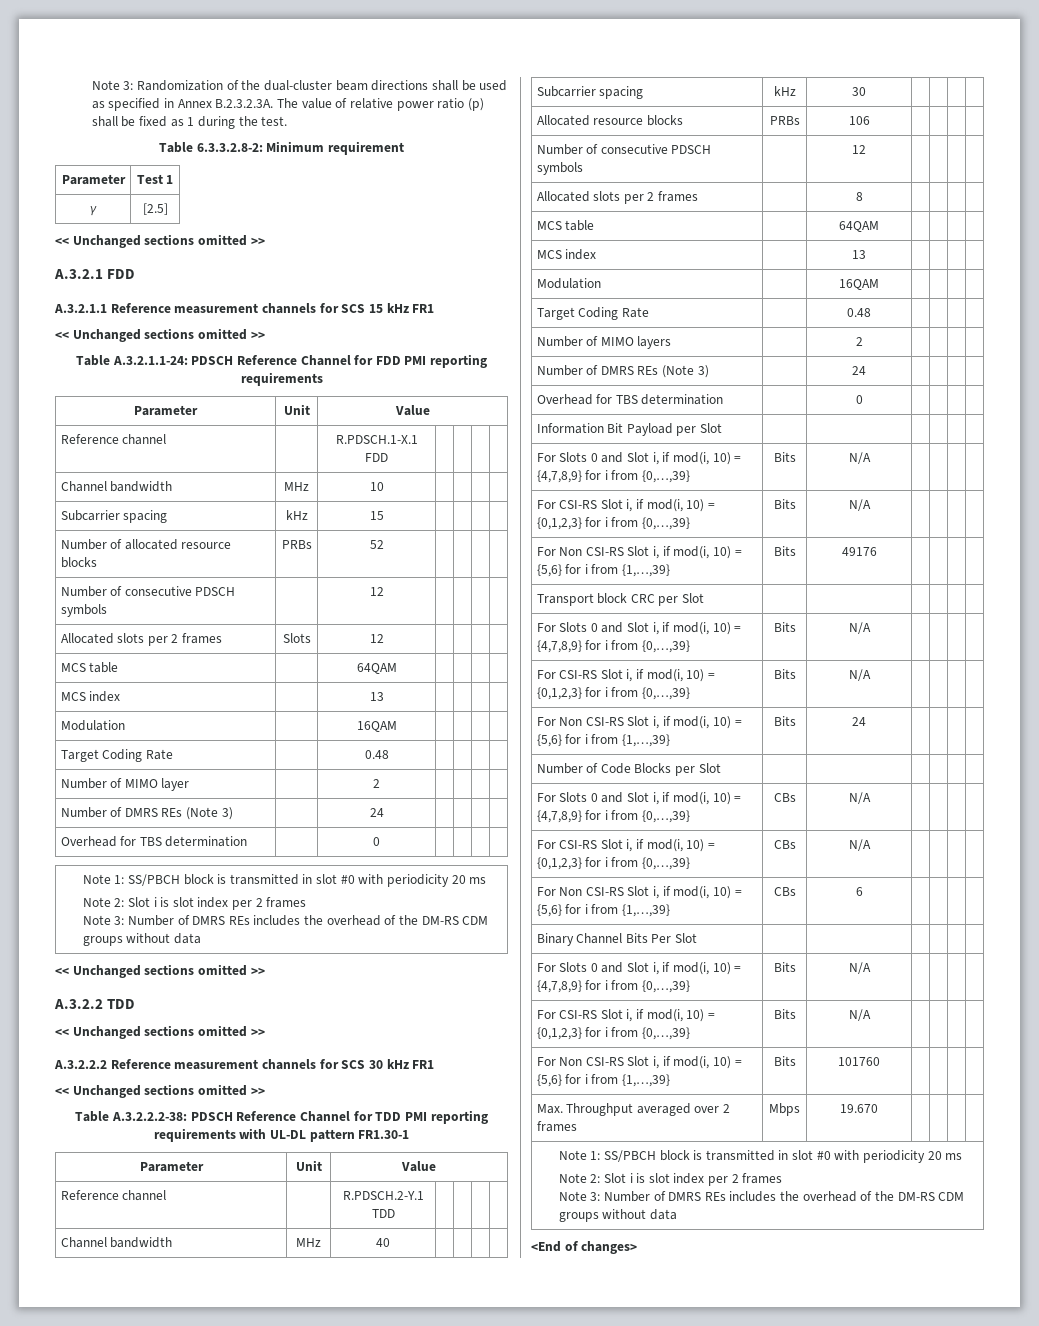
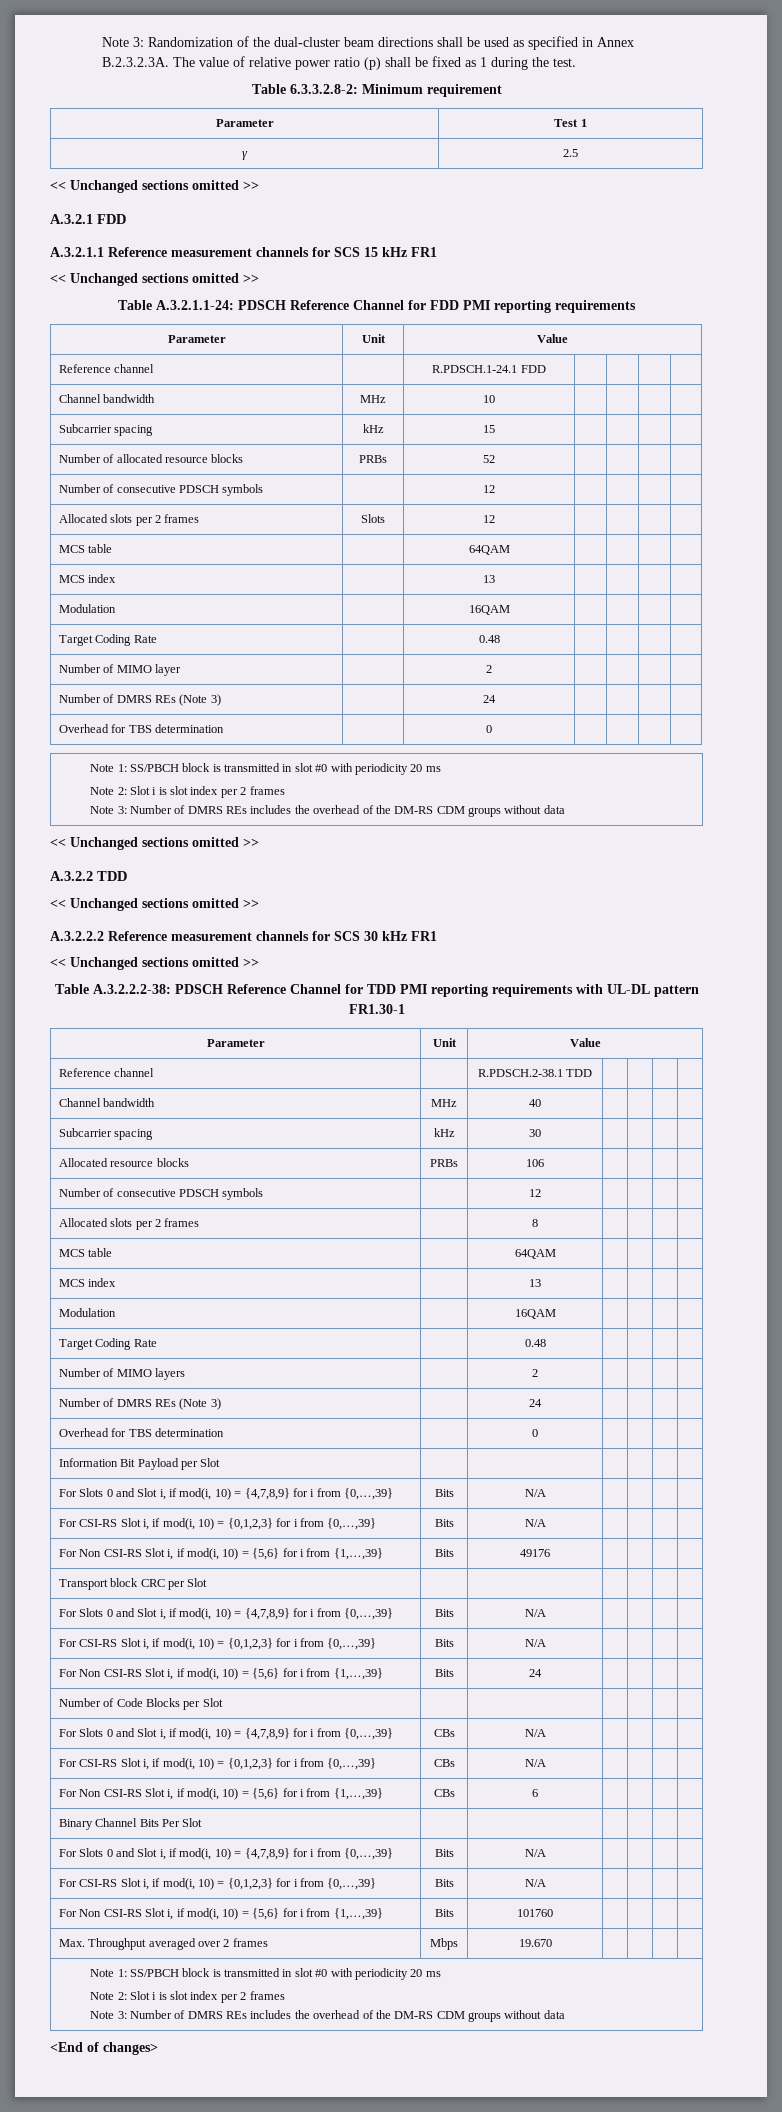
[142,203,168,215] [2.5] -> [563,149,578,157] 2.5
[335,435,418,444] R.PDSCH.1-X.1 -> [432,365,518,373] R.PDSCH.1-24.1
[342,1191,424,1200] R.PDSCH.2-Y.1 -> [477,1069,563,1077] R.PDSCH.2-38.1

